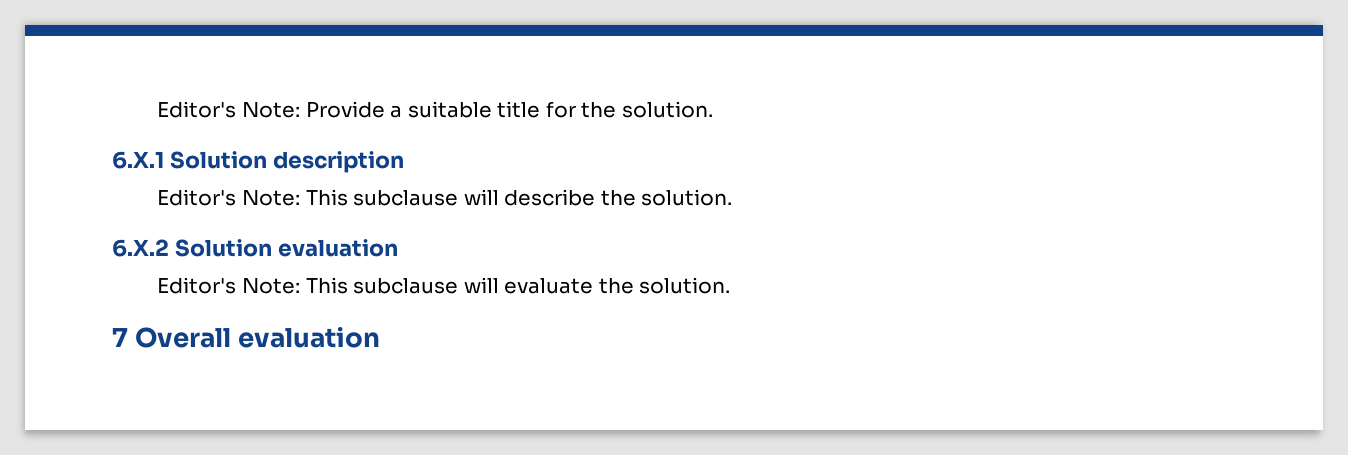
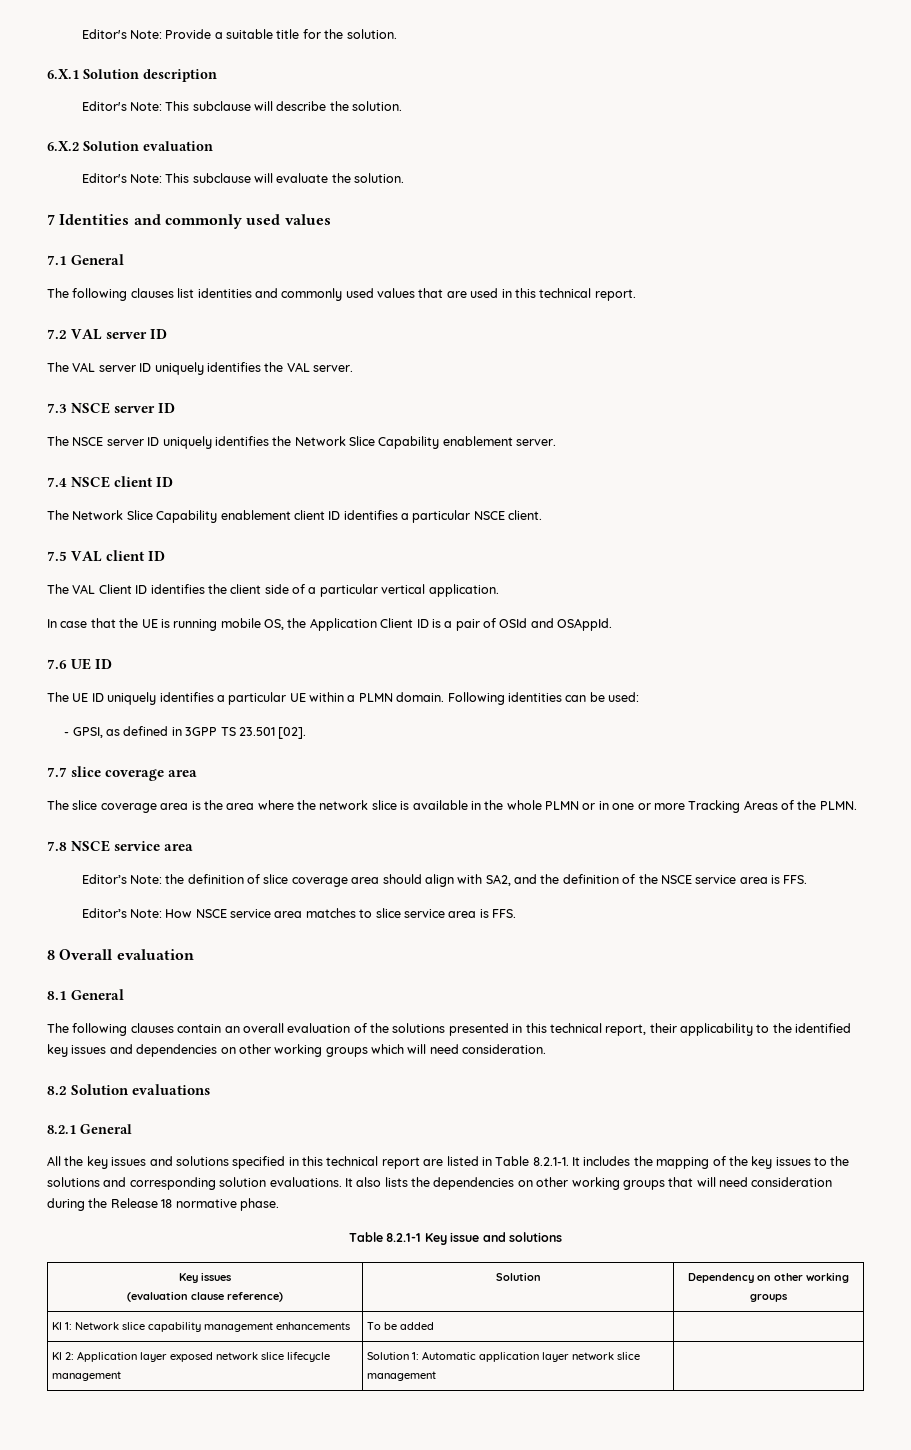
[135,327,381,348] Overall evaluation -> [59,214,331,229] [47,254,125,265] [47,288,636,301] [47,329,168,340] [47,362,353,375] [47,402,176,414] [47,436,557,449] [47,476,174,488] [47,510,543,523] [47,550,166,562] [47,584,499,597] [47,618,613,631] [47,658,113,670] [47,692,639,705] [64,726,307,739] [47,766,198,781] [47,800,857,813] [47,840,194,852] [81,874,808,887] [81,908,517,918] [47,949,194,960] [47,989,125,1000] [47,1023,852,1036] [47,1044,547,1057] [47,1084,211,1095] [47,1124,132,1134] [47,1156,850,1169] [47,1177,833,1190] [47,1198,279,1211] [349,1232,562,1245] [179,1272,231,1283] [127,1291,283,1302] [495,1272,541,1281] [688,1272,850,1283] [750,1294,788,1302] [52,1322,351,1332] [367,1322,435,1330] [52,1351,331,1362] [52,1371,122,1381] [367,1351,641,1362] [367,1371,437,1381] Identities and commonly used values // 7.1 General // The following clauses list identities and commonly used values that are used in this technical report. // 7.2 VAL server ID // The VAL server ID uniquely identifies the VAL server. // 7.3 NSCE server ID // The NSCE server ID uniquely identifies the Network Slice Capability enablement server. // 7.4 NSCE client ID // The Network Slice Capability enablement client ID identifies a particular NSCE client. // 7.5 VAL client ID // The VAL Client ID identifies the client side of a particular vertical application. // In case that the UE is running mobile OS, the Application Client ID is a pair of OSId and OSAppId. // 7.6 UE ID // The UE ID uniquely identifies a particular UE within a PLMN domain. Following identities can be used: // - GPSI, as defined in 3GPP TS 23.501 [02]. // 7.7 slice coverage area // The slice coverage area is the area where the network slice is available in the whole PLMN or in one or more Tracking Areas of the PLMN. // 7.8 NSCE service area // Editor’s Note: the definition of slice coverage area should align with SA2, and the definition of the NSCE service area is FFS. // Editor’s Note: How NSCE service area matches to slice service area is FFS. // 8 Overall evaluation // 8.1 General // The following clauses contain an overall evaluation of the solutions presented in this technical report, their applicability to the identified key issues and dependencies on other working groups which will need consideration. // 8.2 Solution evaluations // 8.2.1 General // All the key issues and solutions specified in this technical report are listed in Table 8.2.1-1. It includes the mapping of the key issues to the solutions and corresponding solution evaluations. It also lists the dependencies on other working groups that will need consideration during the Release 18 normative phase. // Table 8.2.1-1 Key issue and solutions // Key issues // (evaluation clause reference) | Solution | Dependency on other working groups // KI 1: Network slice capability management enhancements | To be added | // KI 2: Application layer exposed network slice lifecycle management | Solution 1: Automatic application layer network slice management |

